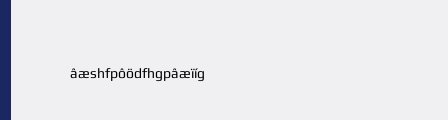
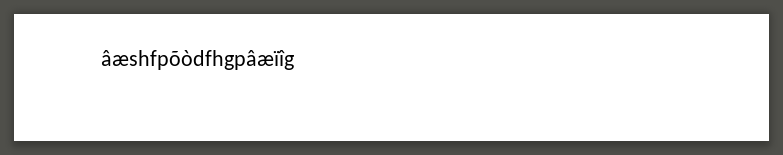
[70,68,205,82] âæshfpôödfhgpâæïíg -> [101,50,294,70] âæshfpõòdfhgpâæïîg

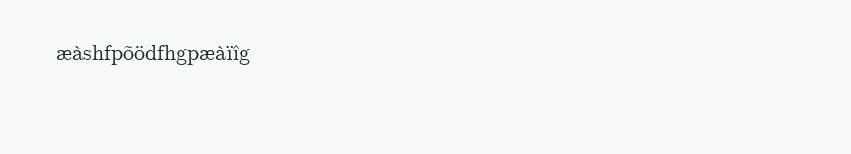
[101,50,294,70] âæshfpõòdfhgpâæïîg -> [56,45,250,65] æàshfpõödfhgpæàïîg

